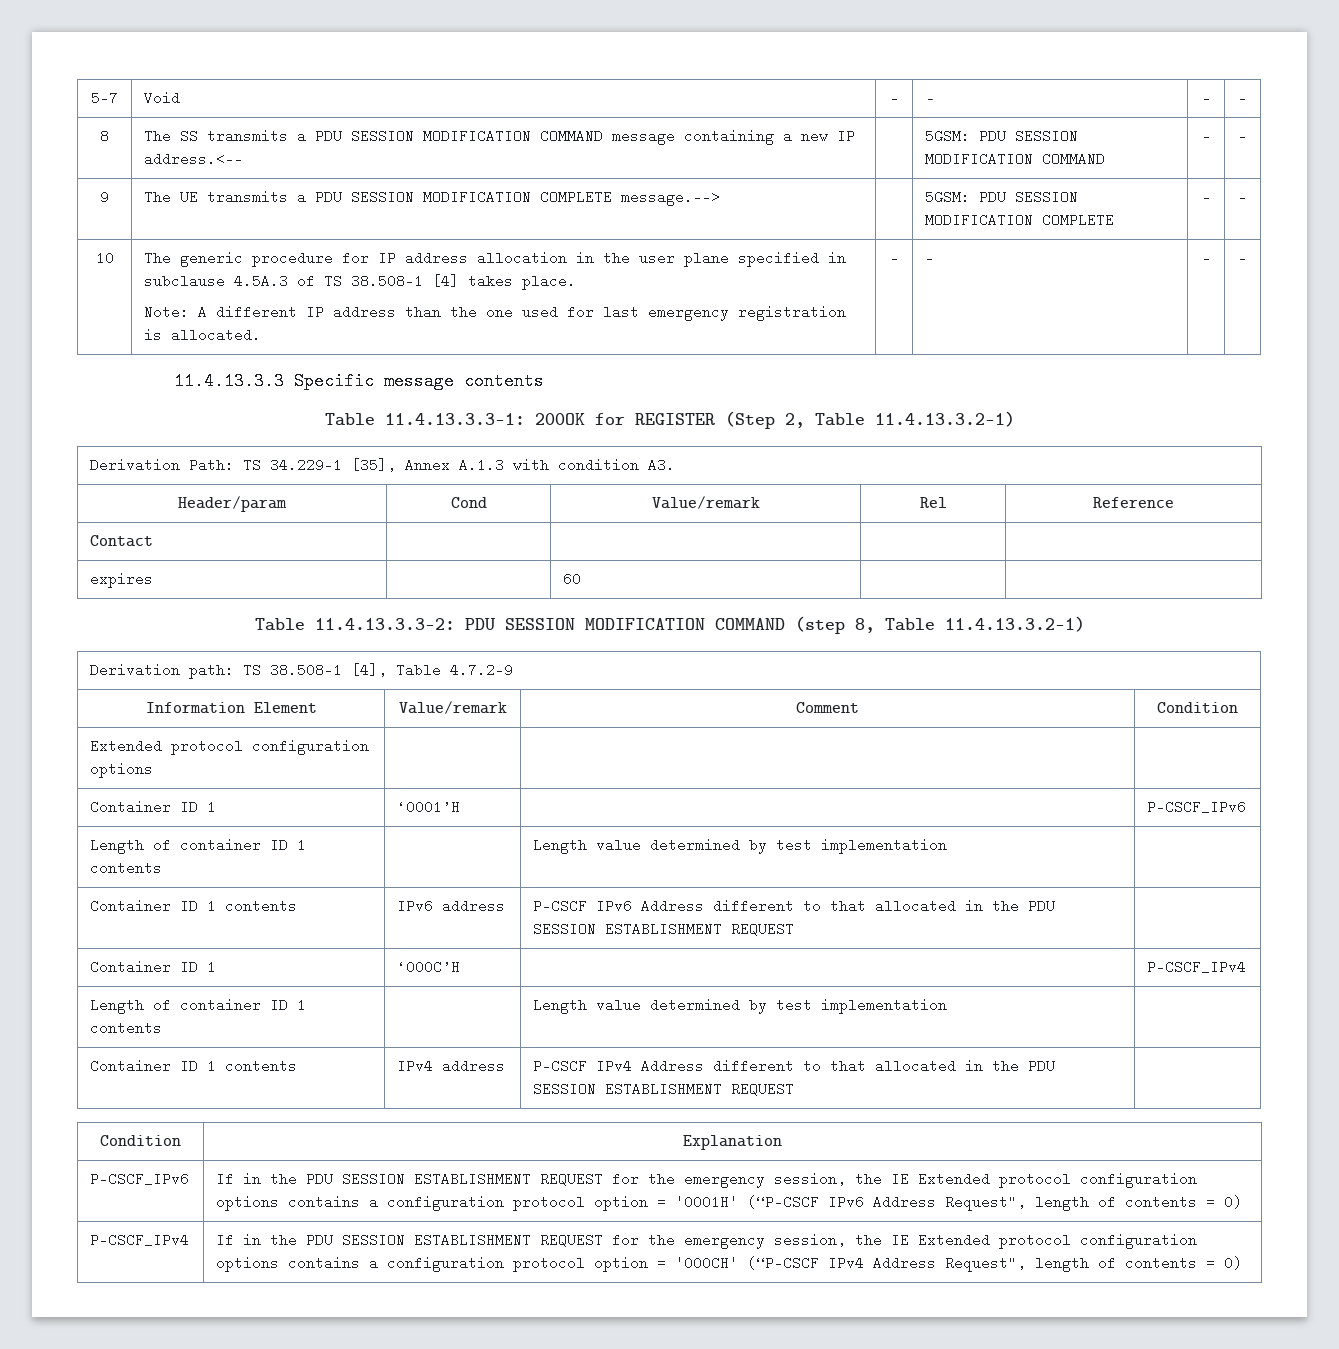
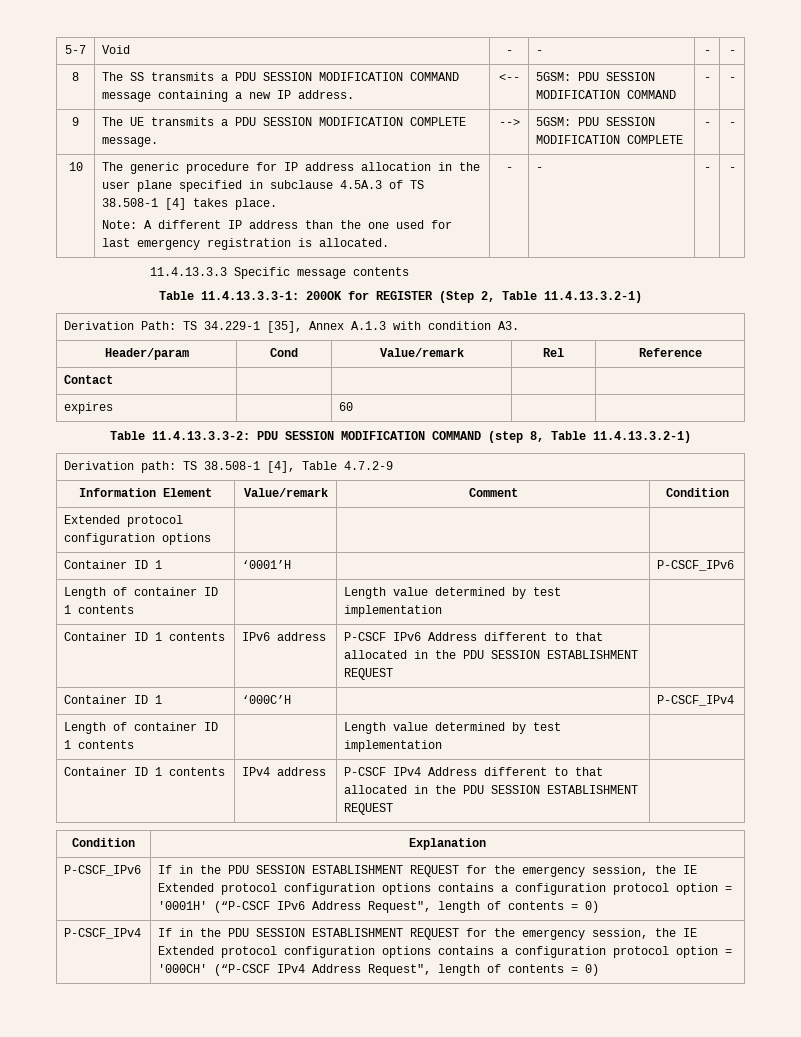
[144,152,244,166] address.<-- | -> [298,90,355,99] [498,74,520,81] address. | <--
[621,190,721,206] message.--> | -> [102,137,159,147] [498,119,520,126] message. | -->

